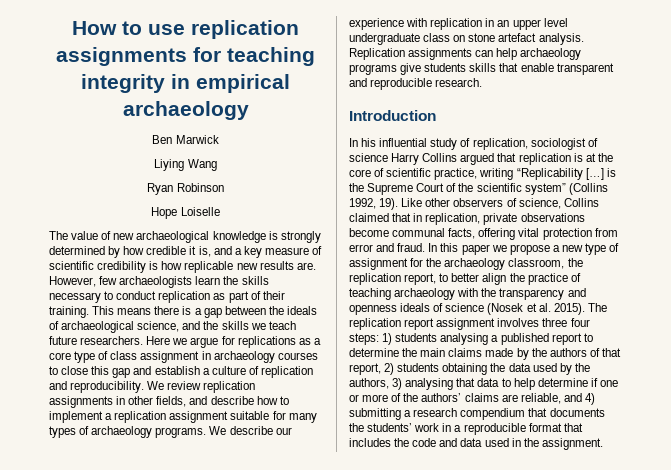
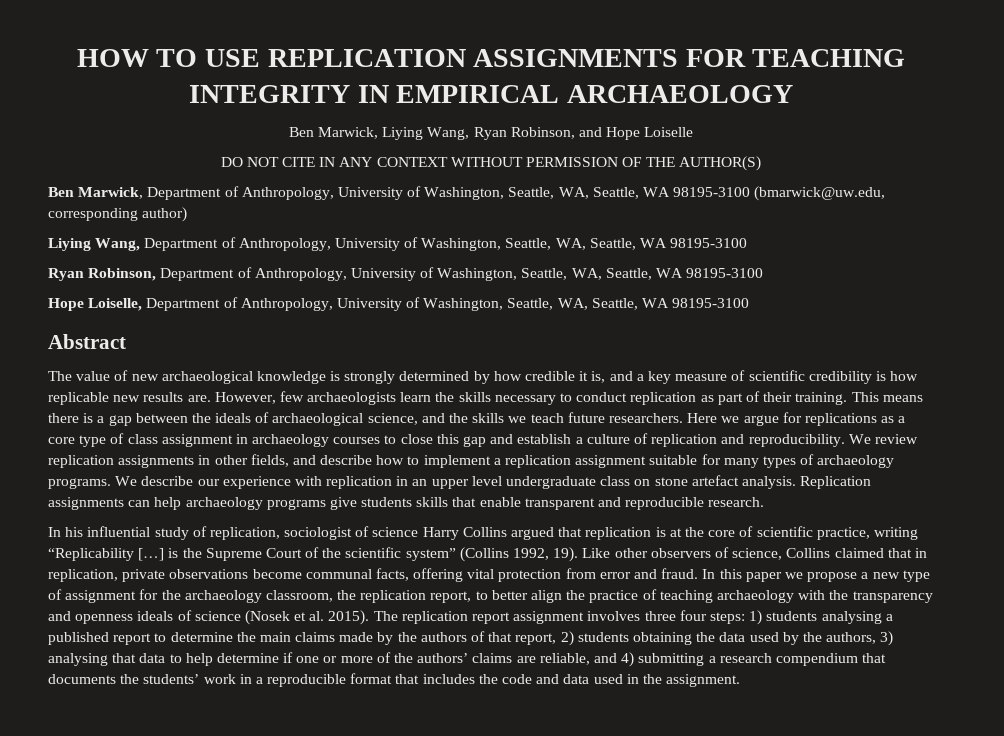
[72,20,299,39] [56,47,315,66] [81,74,290,93] [122,101,249,120] [152,135,219,144] [154,159,217,171] [147,183,224,195] [151,207,220,219] How to use replication assignments for teaching integrity in empirical archaeology // Ben Marwick // Liying Wang // Ryan Robinson // Hope Loiselle -> [76,49,906,67] [189,85,793,103] [288,127,694,140] [220,156,762,171] [48,186,886,201] [48,207,188,222] [48,237,748,251] [48,267,764,281] [48,297,750,311] [48,334,126,349] HOW TO USE REPLICATION ASSIGNMENTS FOR TEACHING INTEGRITY IN EMPIRICAL ARCHAEOLOGY // Ben Marwick, Liying Wang, Ryan Robinson, and Hope Loiselle // DO NOT CITE IN ANY CONTEXT WITHOUT PERMISSION OF THE AUTHOR(S) // Ben Marwick, Department of Anthropology, University of Washington, Seattle, WA, Seattle, WA 98195-3100 (bmarwick@uw.edu, corresponding author) // Liying Wang, Department of Anthropology, University of Washington, Seattle, WA, Seattle, WA 98195-3100 // Ryan Robinson, Department of Anthropology, University of Washington, Seattle, WA, Seattle, WA 98195-3100 // Hope Loiselle, Department of Anthropology, University of Washington, Seattle, WA, Seattle, WA 98195-3100 // Abstract
[349,110,436,121] // Introduction -> (765, 502) none

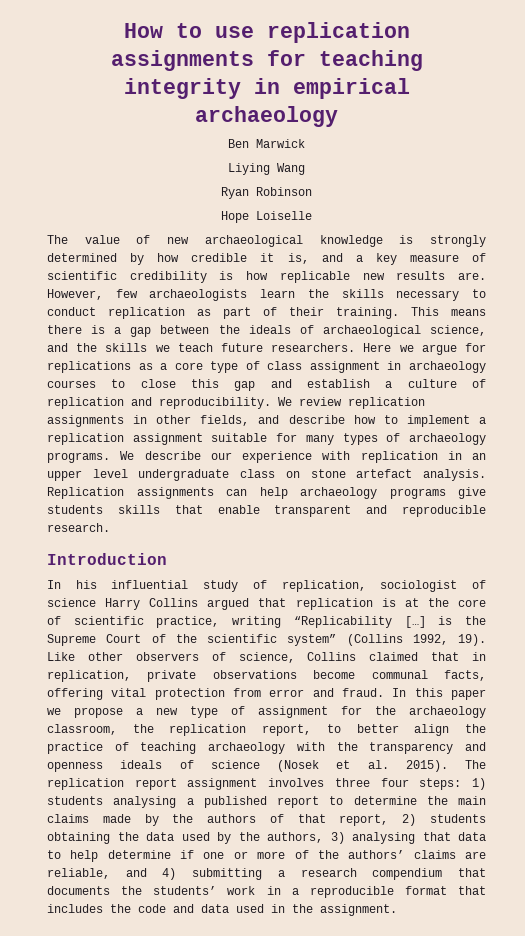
[76,49,906,67] [189,85,793,103] [288,127,694,140] [220,156,762,171] [48,186,886,201] [48,207,188,222] [48,237,748,251] [48,267,764,281] [48,297,750,311] [48,334,126,349] HOW TO USE REPLICATION ASSIGNMENTS FOR TEACHING INTEGRITY IN EMPIRICAL ARCHAEOLOGY // Ben Marwick, Liying Wang, Ryan Robinson, and Hope Loiselle // DO NOT CITE IN ANY CONTEXT WITHOUT PERMISSION OF THE AUTHOR(S) // Ben Marwick, Department of Anthropology, University of Washington, Seattle, WA, Seattle, WA 98195-3100 (bmarwick@uw.edu, corresponding author) // Liying Wang, Department of Anthropology, University of Washington, Seattle, WA, Seattle, WA 98195-3100 // Ryan Robinson, Department of Anthropology, University of Washington, Seattle, WA, Seattle, WA 98195-3100 // Hope Loiselle, Department of Anthropology, University of Washington, Seattle, WA, Seattle, WA 98195-3100 // Abstract -> [123,22,410,43] [110,50,423,71] [123,78,410,99] [195,106,338,127] [228,139,305,148] [228,163,305,175] [221,187,312,199] [221,211,312,223] How to use replication assignments for teaching integrity in empirical archaeology // Ben Marwick // Liying Wang // Ryan Robinson // Hope Loiselle
(765, 502) none -> [47,553,167,565] // Introduction

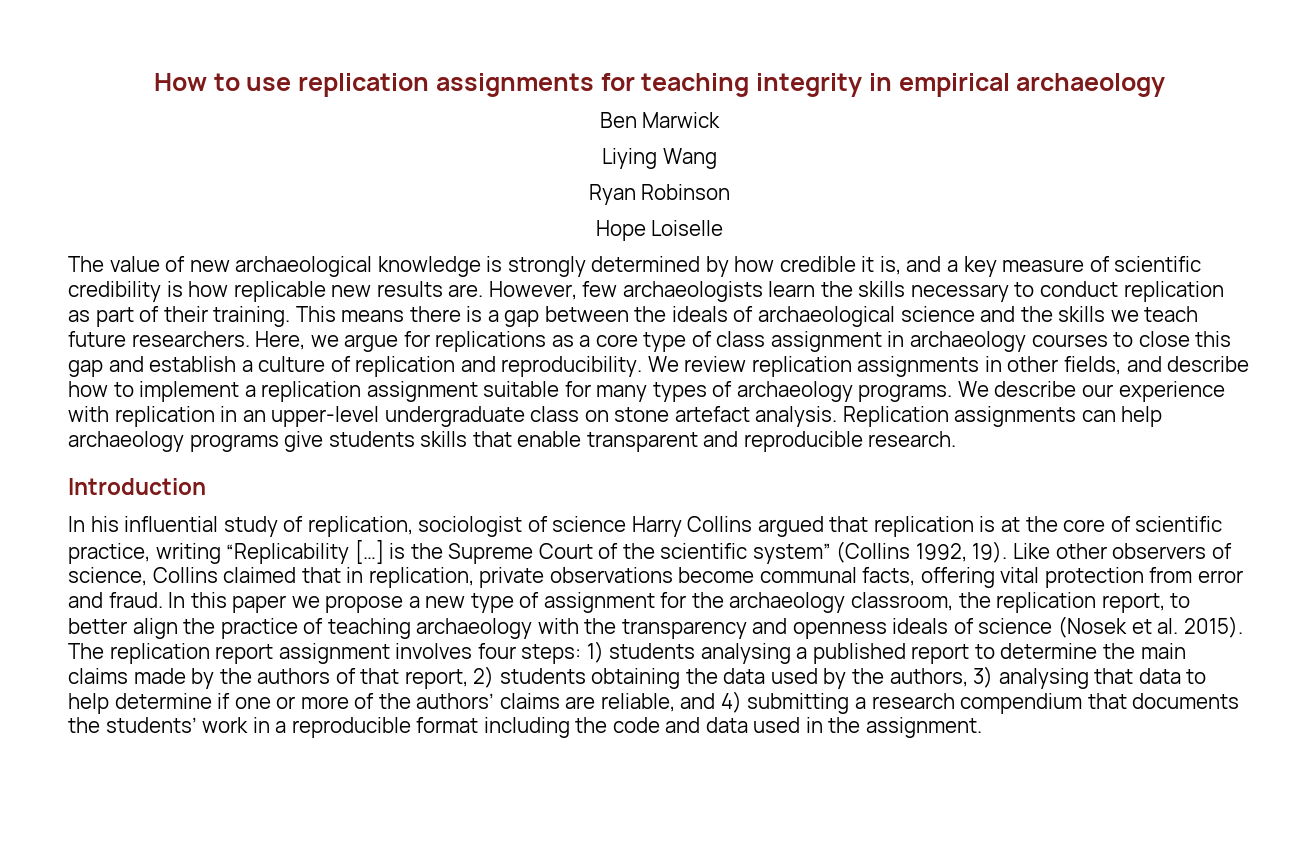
[430,325,486,336] science, -> [900,306,975,322] science
[363,343,392,352] Here -> [255,331,306,350] Here,
[47,469,128,481] upper level -> [271,406,380,427] upper-level
[334,778,370,787] three -> (473, 651) none
[458,886,486,895] [47,904,103,913] that includes -> [483,717,570,738] including

